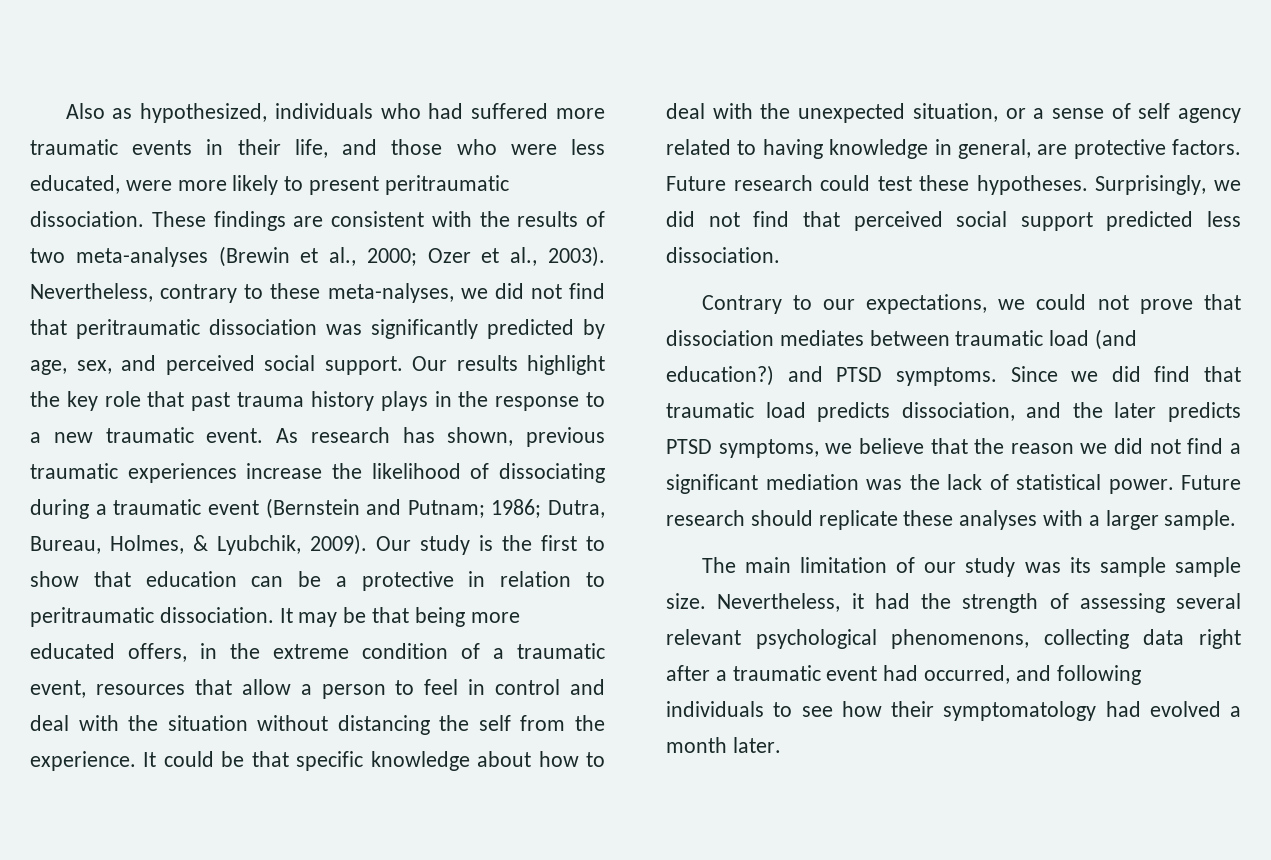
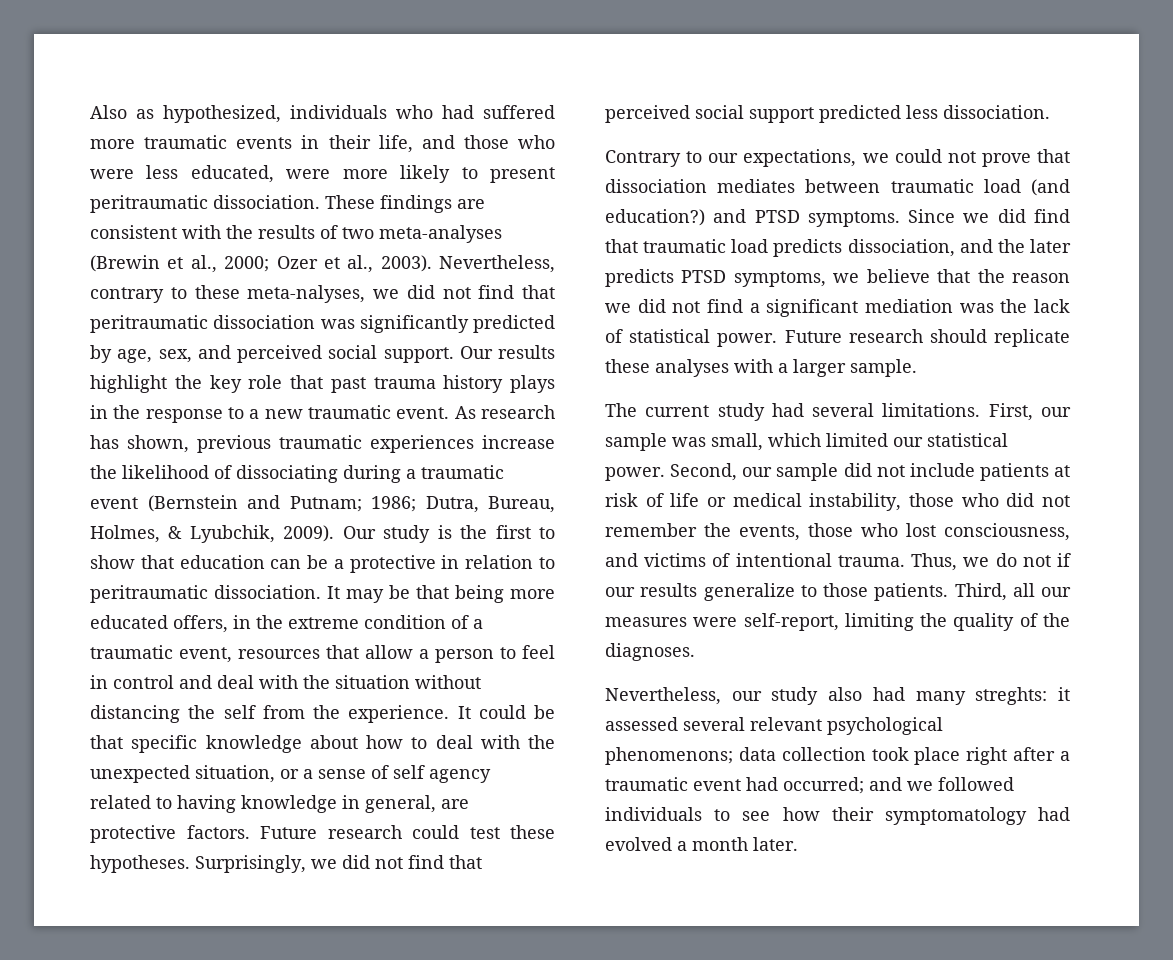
[744,557,1241,577] [666,593,1241,613] [666,629,1185,649] main limitation of our study was its sample sample size. Nevertheless, it had the strength of assessing several relevant psychological phenomenons, collecting data -> [645,403,1071,421] [605,433,1008,451] [605,463,1070,481] [605,493,1070,511] [605,523,1070,541] [605,553,1071,571] [605,583,1071,601] [605,613,1070,631] [605,643,695,661] [605,687,1070,705] [605,717,943,735] [605,747,961,765] current study had several limitations. First, our sample was small, which limited our statistical power. Second, our sample did not include patients at risk of life or medical instability, those who did not remember the events, those who lost consciousness, and victims of intentional trauma. Thus, we do not if our results generalize to those patients. Third, all our measures were self-report, limiting the quality of the diagnoses. // Nevertheless, our study also had many streghts: it assessed several relevant psychological phenomenons; data collection took place
[924,665,1141,685] occurred, and following -> [783,777,1014,794] occurred; and we followed

